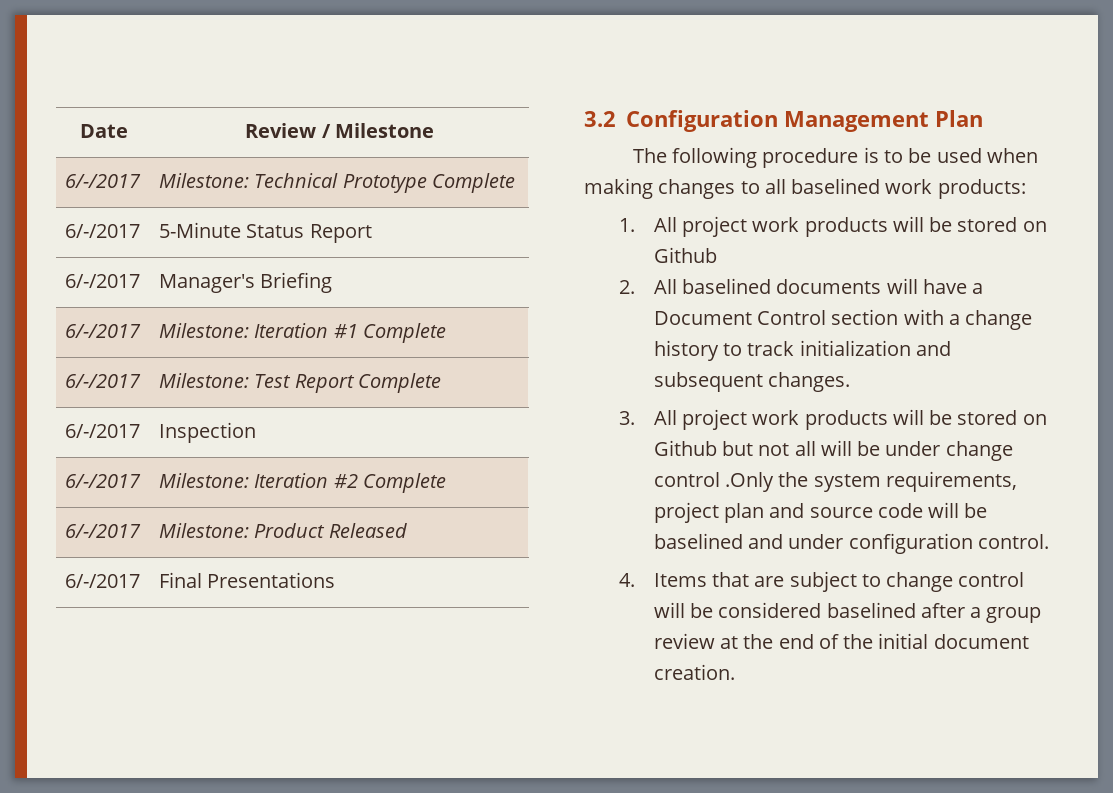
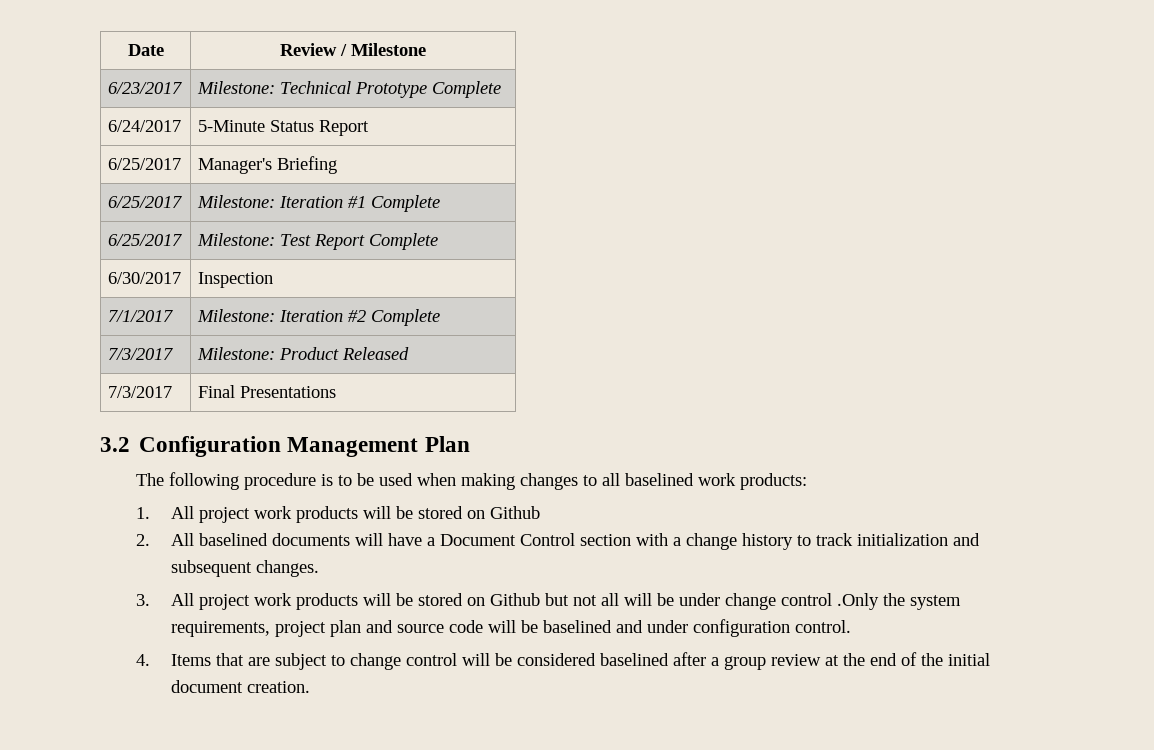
[65,174,142,188] 6/-/2017 -> [108,82,183,94] 6/23/2017
[65,224,141,238] 6/-/2017 -> [108,120,182,132] 6/24/2017
[65,274,141,288] 6/-/2017 -> [108,158,182,170] 6/25/2017
[65,324,142,338] 6/-/2017 -> [108,196,183,208] 6/25/2017
[65,374,142,388] 6/-/2017 -> [108,234,183,246] 6/25/2017
[65,424,141,438] 6/-/2017 -> [108,272,182,284] 6/30/2017
[65,474,142,488] 6/-/2017 -> [108,310,174,322] 7/1/2017
[65,524,142,538] 6/-/2017 -> [108,348,174,360] 7/3/2017
[65,574,141,588] 6/-/2017 -> [108,386,173,398] 7/3/2017

